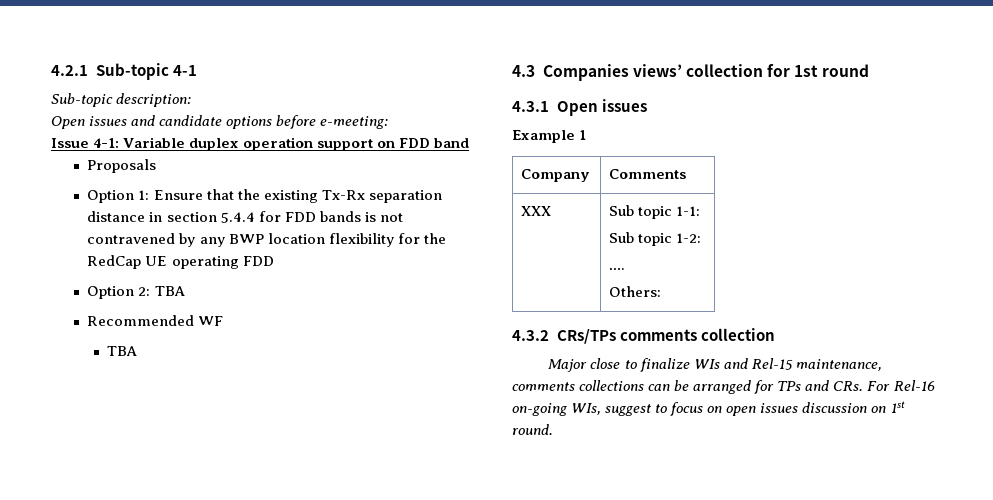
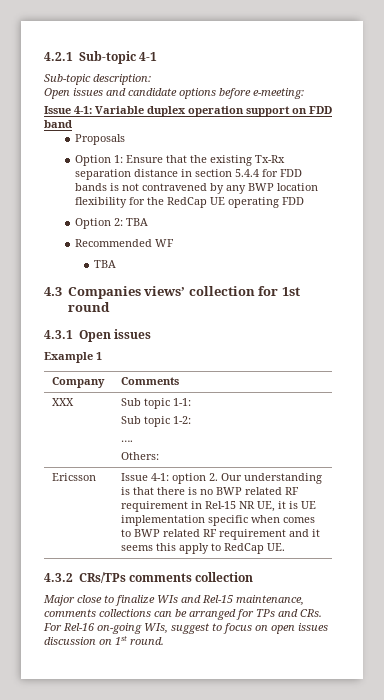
(662, 291) none -> [52,473,97,481] [121,473,323,484] [121,487,300,495] [121,501,317,512] [121,515,316,526] [121,529,321,540] [121,543,286,554] // Ericsson | Issue 4-1: option 2. Our understanding is that there is no BWP related RF requirement in Rel-15 NR UE, it is UE implementation specific when comes to BWP related RF requirement and it seems this apply to RedCap UE.

